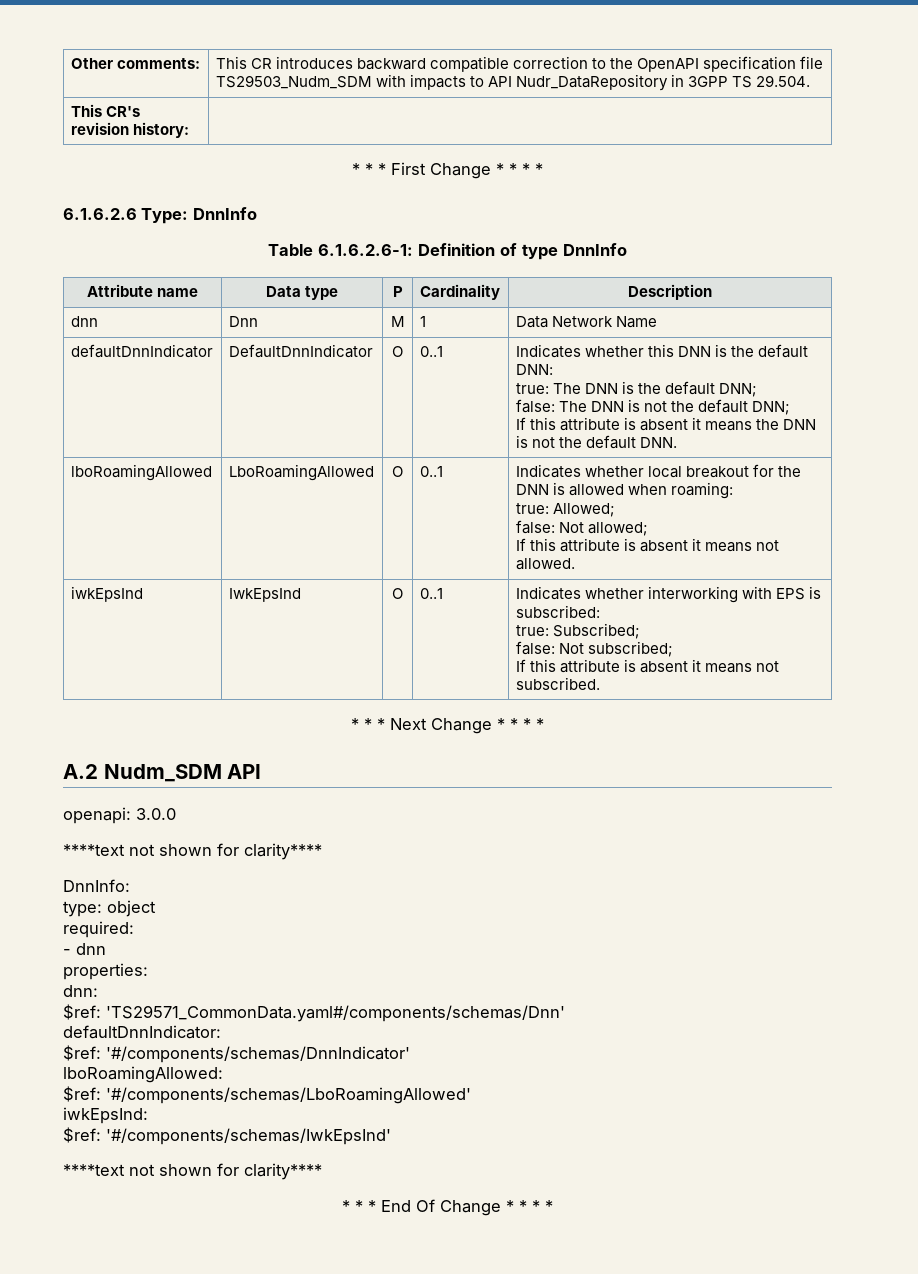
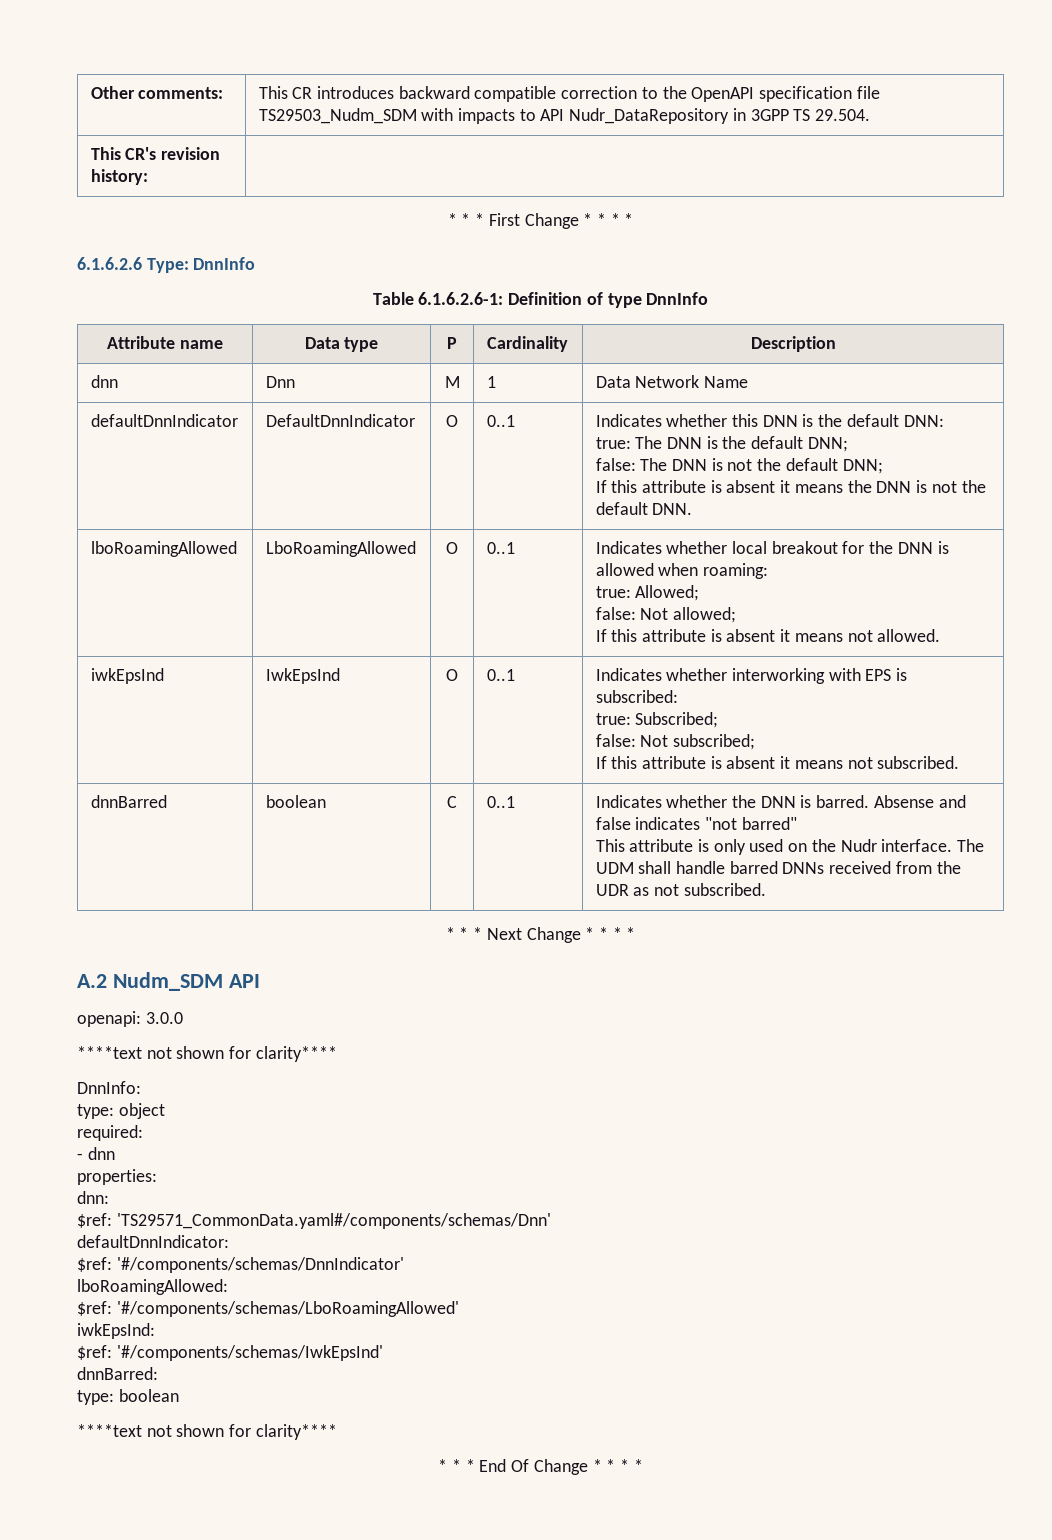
(600, 683) none -> [90,795,167,808] [265,795,326,808] [447,796,457,808] [486,796,515,808] [595,795,966,808] [595,817,797,830] [595,839,985,855] [595,861,961,874] [595,883,766,896] // dnnBarred | boolean | C | 0..1 | Indicates whether the DNN is barred. Absense and false indicates "not barred" // This attribute is only used on the Nudr interface. The UDM shall handle barred DNNs received from the UDR as not subscribed.
(391, 1136) none -> [77,1367,158,1380] [77,1389,179,1405] // dnnBarred: // type: boolean

